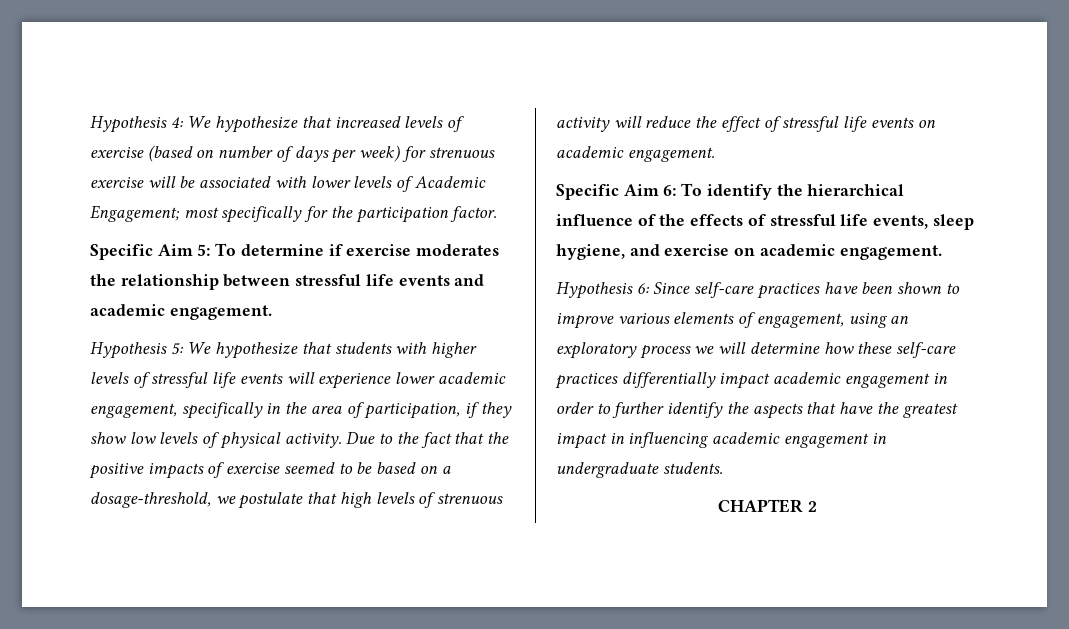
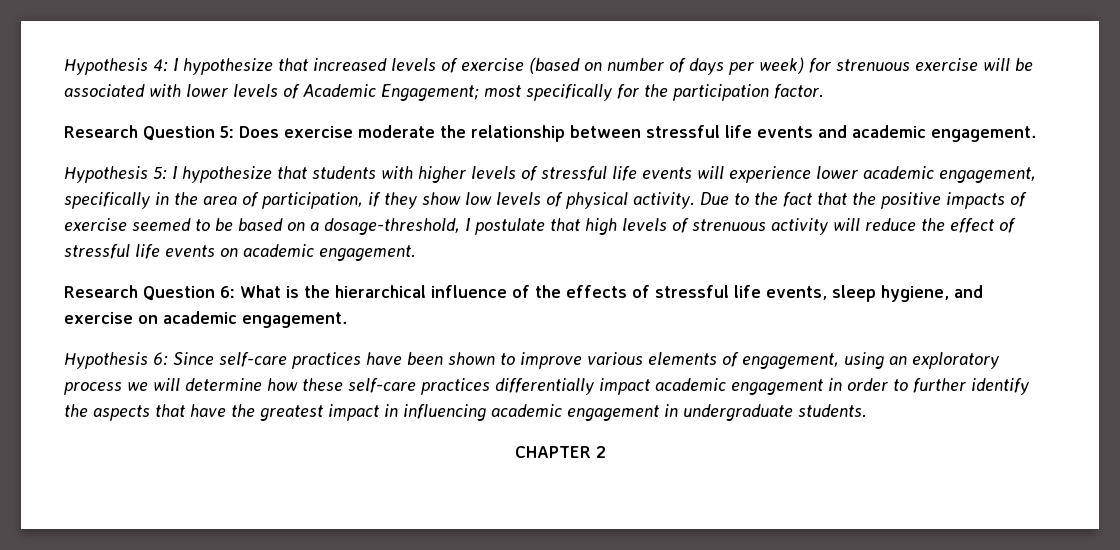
[187,116,212,128] We -> [173,58,179,71] I
[90,243,500,260] Specific Aim 5: To determine if exercise moderates -> [64,125,435,141] Research Question 5: Does exercise moderate
[187,342,212,354] We -> [172,166,178,179] I
[215,496,236,504] we -> [465,218,471,231] I
[556,183,772,200] Specific Aim 6: To identify -> [64,285,299,301] Research Question 6: What is

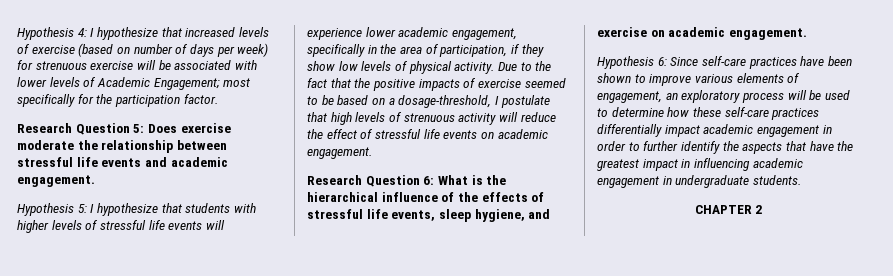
[844,352,884,369] using -> (662, 97) none
[127,378,180,391] we will -> [787,90,850,100] [597,108,608,117] will be used to

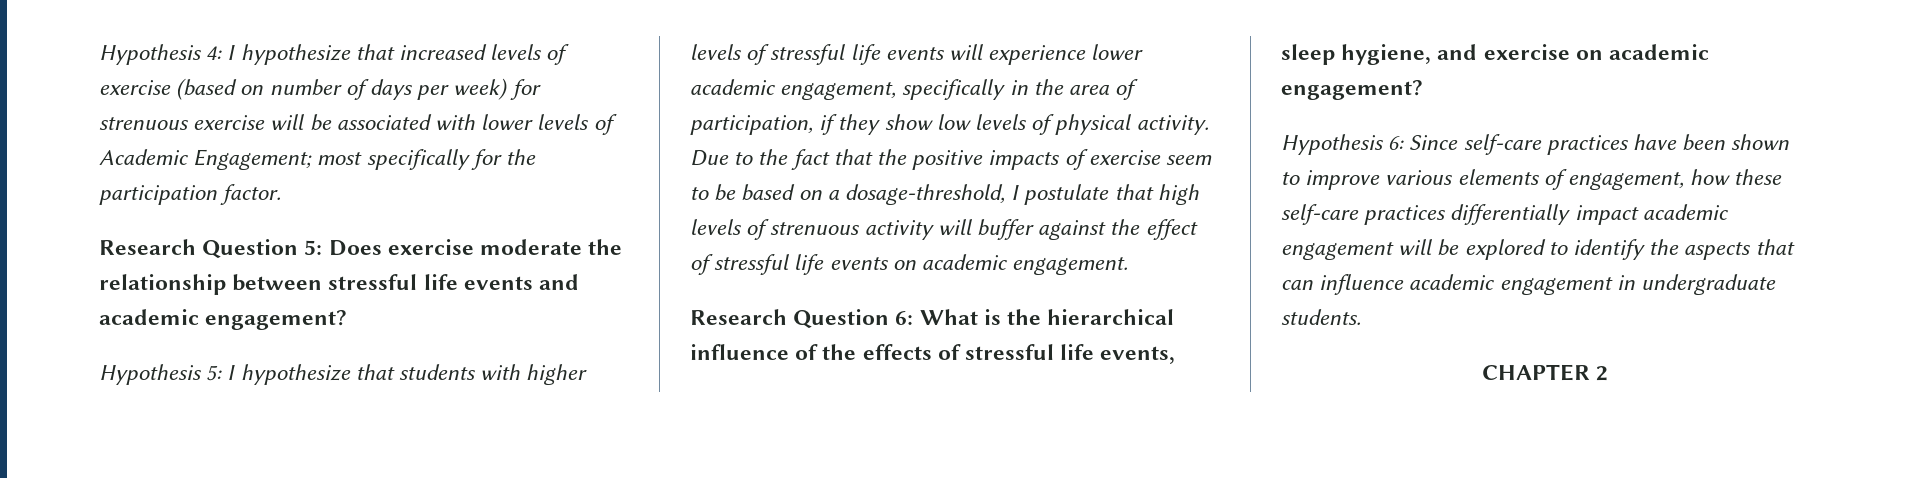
[17,175,95,187] engagement. -> [205,310,348,330] engagement?
[524,78,566,88] seemed -> [1166,155,1213,165] seem
[520,112,556,122] reduce -> [977,219,1107,240] buffer against
[728,28,807,40] engagement. -> [1281,80,1423,100] engagement?
[665,90,850,103] [597,107,664,117] an exploratory process will be used to determine -> (1685, 181) none
[822,125,832,134] [597,141,854,154] [597,158,750,171] in order to further identify the aspects that have the greatest impact in influencing -> [1398,239,1795,260] [1281,274,1405,295] will be explored to identify the aspects that can influence

